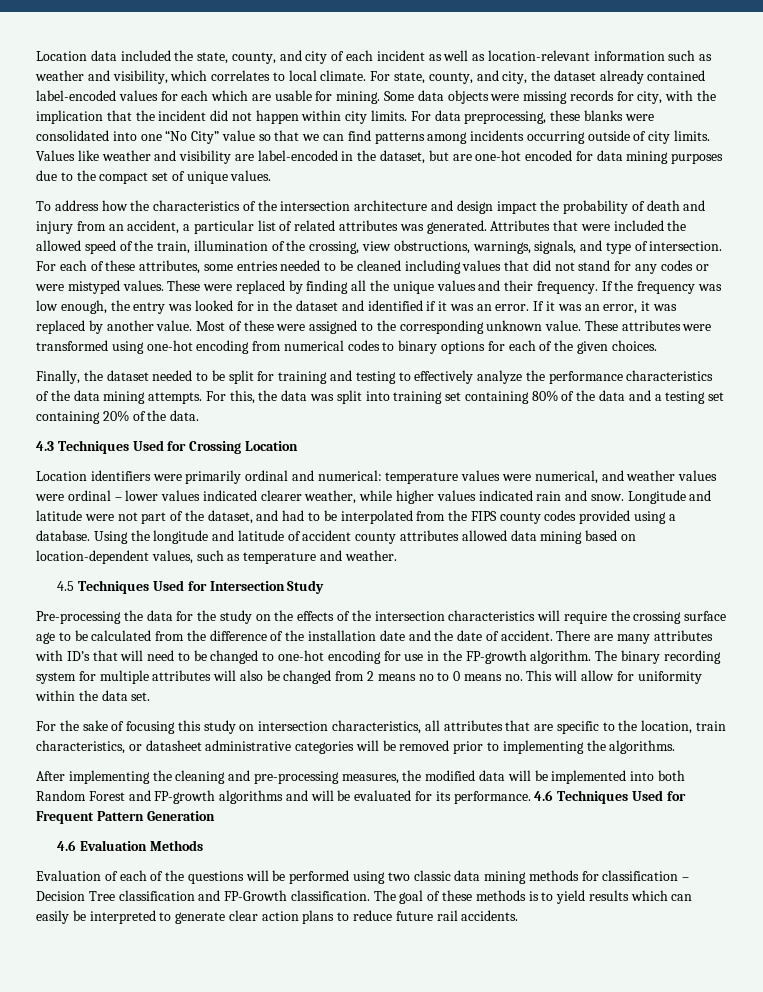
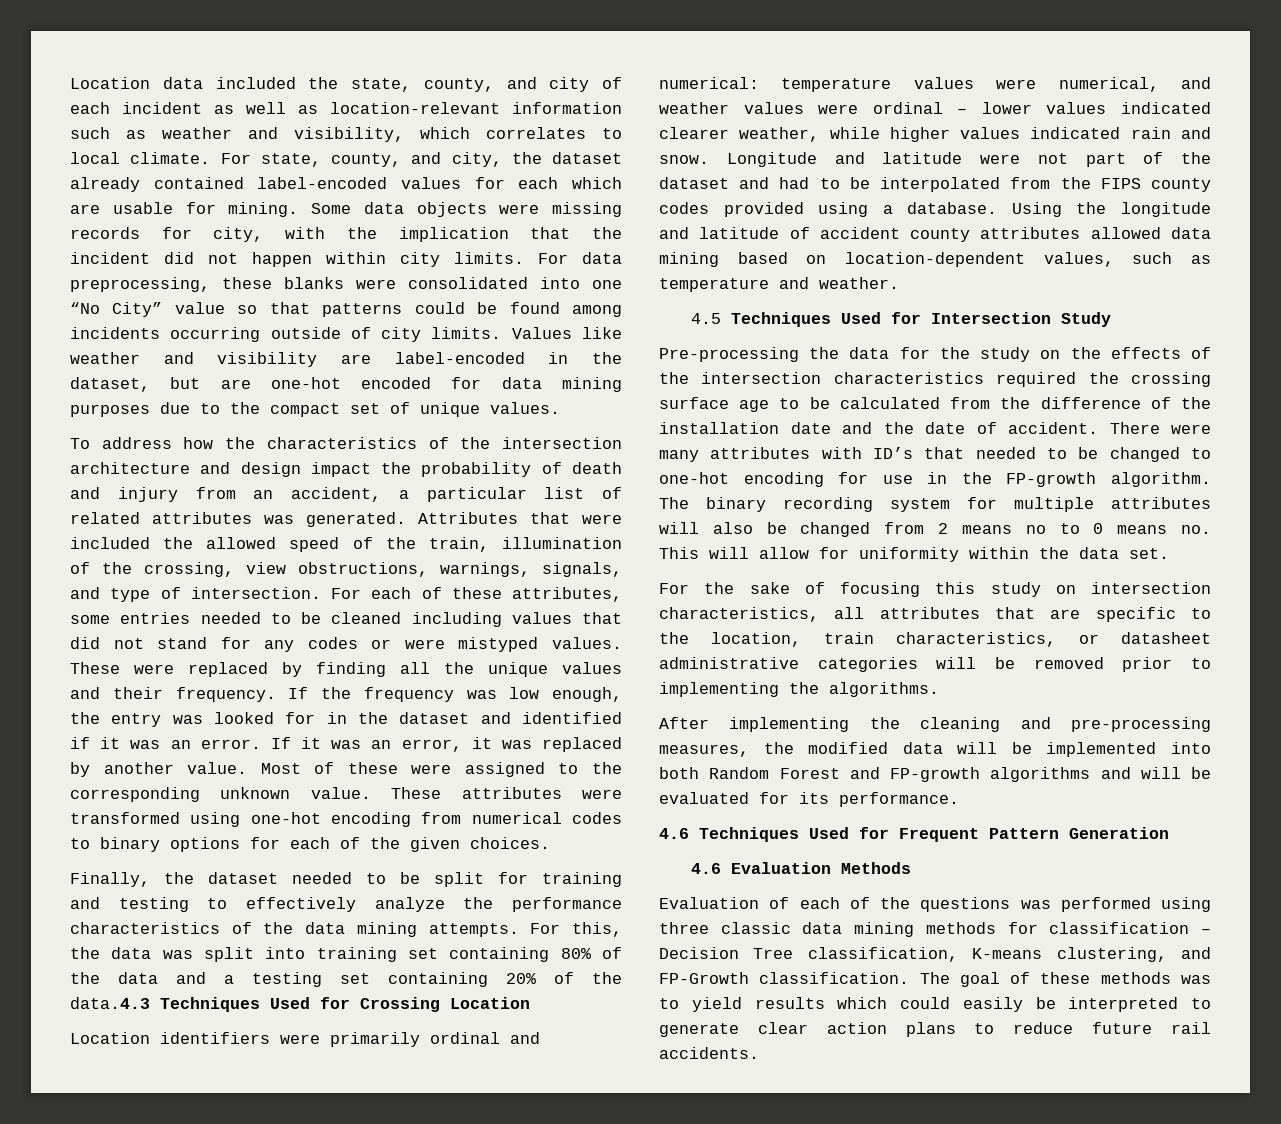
[302,130,425,144] we can find patterns -> [322,302,560,317] patterns could be found
[170,410,200,421] [36,441,54,451] data. // 4.3 -> [70,997,150,1009] data.4.3
[207,510,253,524] dataset, -> [659,177,729,189] dataset
[537,610,607,624] will require -> [996,372,1077,387] required
[594,634,614,641] are -> [1171,424,1211,434] were
[120,650,175,661] will need -> [975,447,1036,459] needed
(531, 797) none -> (959, 799) //
[245,870,286,881] will be -> [1020,900,1051,909] was
[387,872,410,881] two -> [659,922,709,934] three
[118,890,195,901] classification -> [807,947,1167,962] classification, K-means clustering,
[528,891,539,901] is -> [1181,975,1211,984] was
[671,894,693,901] can -> [900,997,950,1009] could

